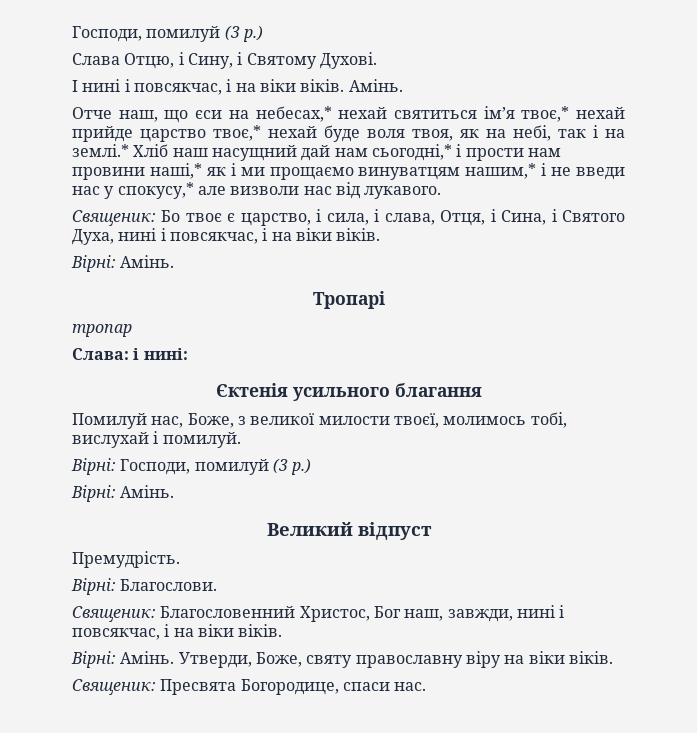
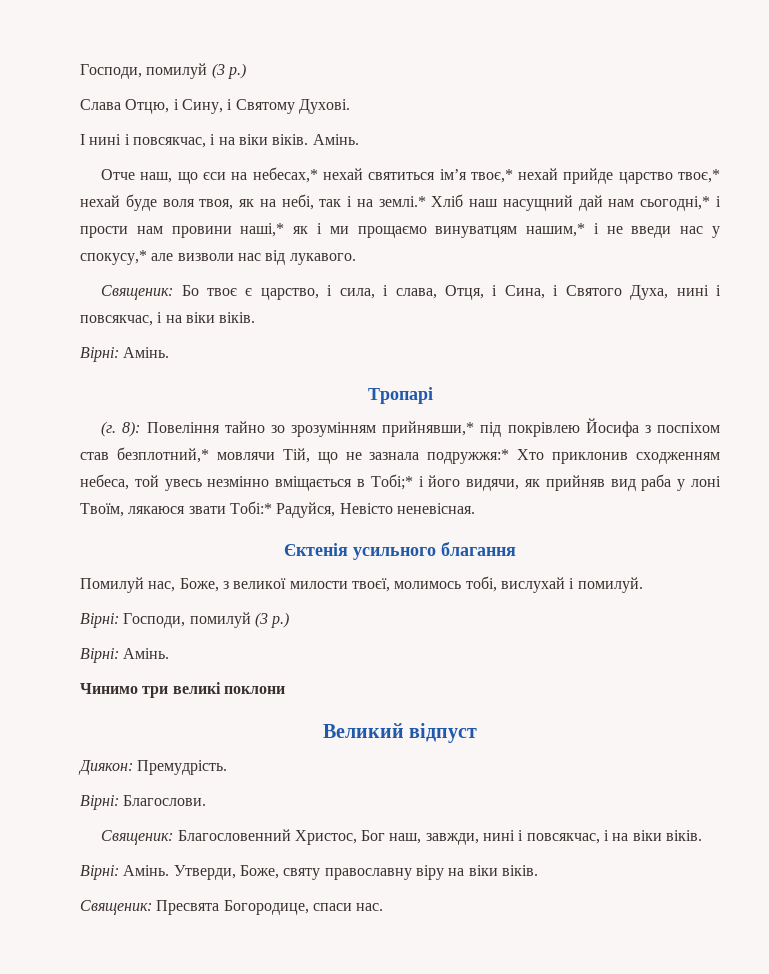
[72,324,132,337] [72,348,188,360] тропар // Слава: і нині: -> [101,418,720,437] [80,447,721,464] [80,474,721,491] [80,501,475,518] (г. 8): Повеління тайно зо зрозумінням прийнявши,* під покрівлею Йосифа з поспіхом став безплотний,* мовлячи Тій, що не зазнала подружжя:* Хто приклонив сходженням небеса, той увесь незмінно вміщається в Тобі;* і його видячи, як прийняв вид раба у лоні Твоїм, лякаюся звати Тобі:* Радуйся, Невісто неневісная.
(175, 491) none -> [80,682,285,698] // Чинимо три великі поклони
(432, 531) none -> [78,760,133,775] Диякон:

